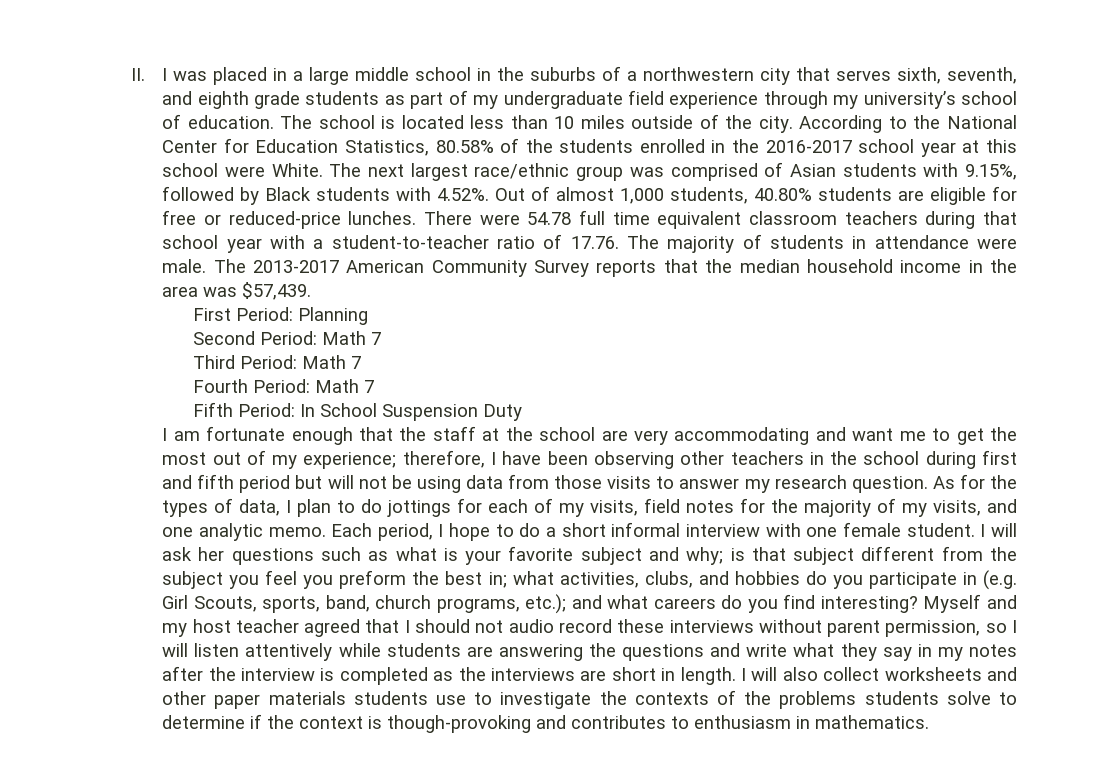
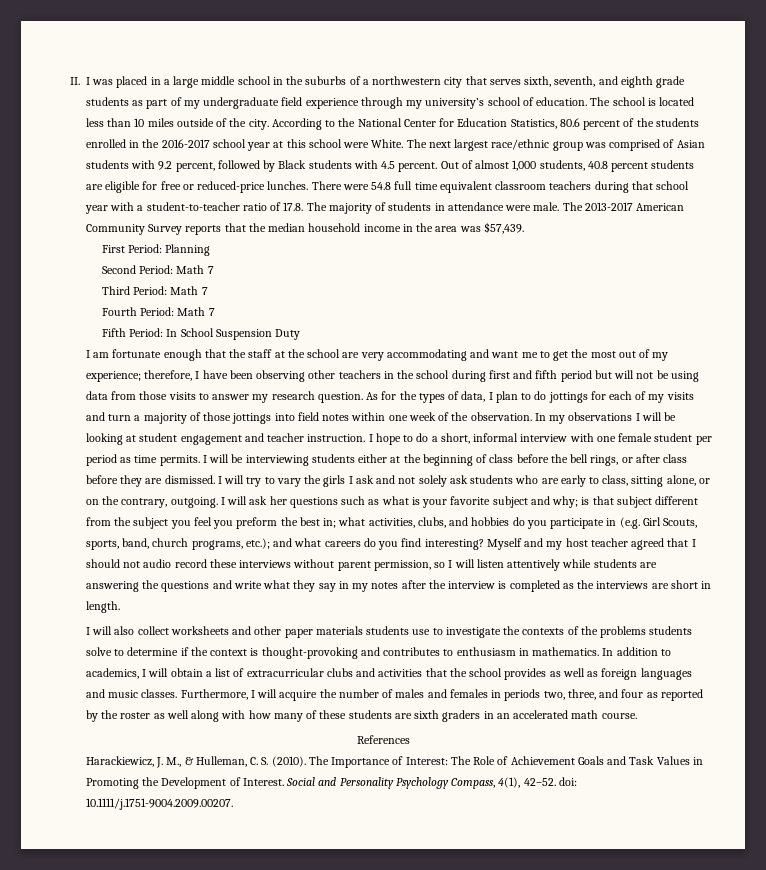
[435,140,494,153] 80.58% -> [559,118,621,130] 80.6 percent
[965,164,1018,180] 9.15%, -> [158,161,215,172] 9.2 percent,
[437,188,490,201] 4.52%. -> [381,161,438,172] 4.5 percent.
[754,188,813,201] 40.80% -> [587,161,649,172] 40.8 percent
[527,212,572,225] 54.78 -> [371,182,392,190] 54.8
[570,236,619,249] 17.76. -> [283,202,304,211] 17.8.
[590,498,1017,517] [162,523,433,541] visits, field notes for the majority of my visits, and one analytic memo. Each period, -> [666,392,694,400] [85,412,676,424] [85,433,366,445] visits and turn a majority of those jottings into field notes within one week of the observation. In my observations I will be looking at student engagement and teacher instruction.
[561,523,606,537] short -> [440,433,470,444] short,
[906,523,975,537] student. -> [654,433,712,445] [85,454,687,466] [85,475,710,487] [85,496,218,508] student per period as time permits. I will be interviewing students either at the beginning of class before the bell rings, or after class before they are dismissed. I will try to vary the girls I ask and not solely ask students who are early to class, sitting alone, or on the contrary, outgoing.
(736, 676) none -> (120, 607) //
[387,715,532,733] though-provoking -> [261,647,358,659] thought-provoking
(930, 722) none -> [602,647,671,656] [85,668,692,680] [85,689,703,701] [85,710,637,722] [356,735,410,744] [85,756,703,768] [85,777,577,789] [85,798,233,810] In addition to academics, I will obtain a list of extracurricular clubs and activities that the school provides as well as foreign languages and music classes. Furthermore, I will acquire the number of males and females in periods two, three, and four as reported by the roster as well along with how many of these students are sixth graders in an accelerated math course. // References // Harackiewicz, J. M., & Hulleman, C. S. (2010). The Importance of Interest: The Role of Achievement Goals and Task Values in Promoting the Development of Interest. Social and Personality Psychology Compass, 4(1), 42–52. doi: 10.1111/j.1751-9004.2009.00207.

